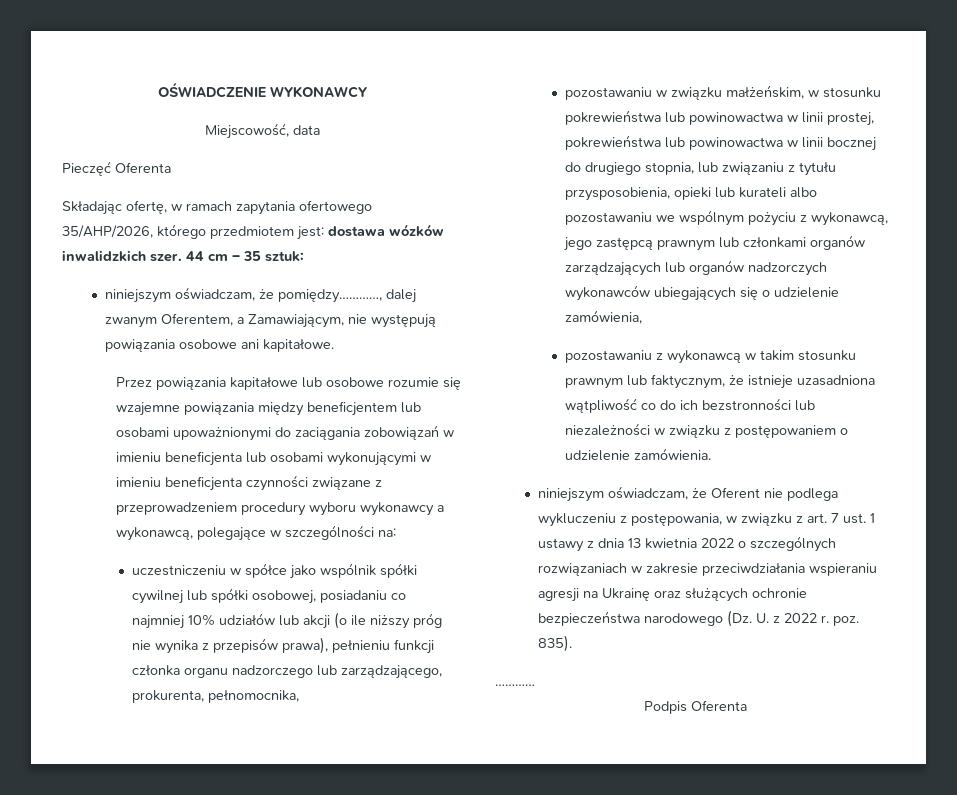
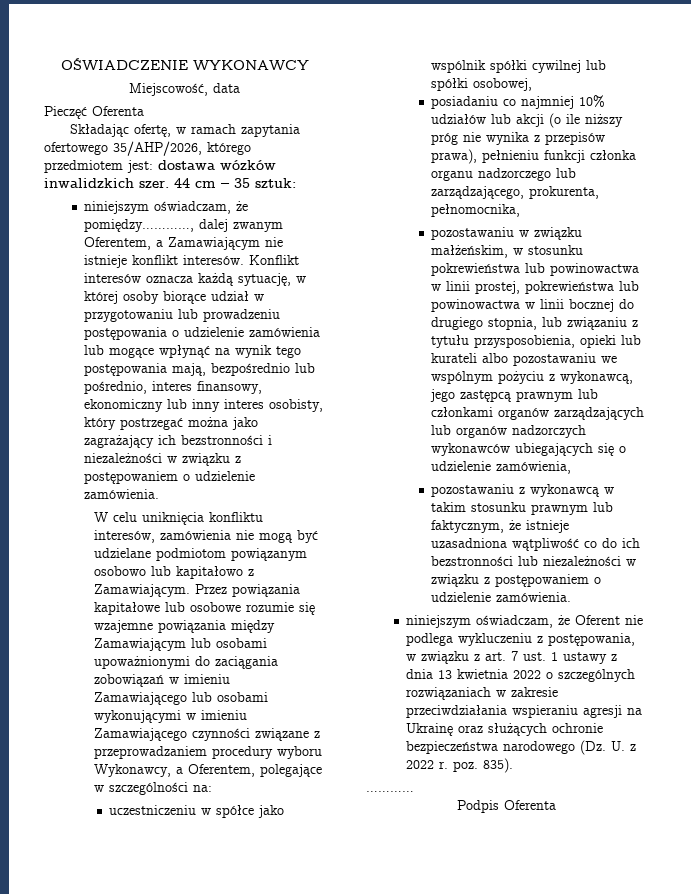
[248,314,437,328] [105,339,335,352] Zamawiającym, nie występują powiązania osobowe ani kapitałowe. // -> [168,237,284,250] [84,255,300,268] [84,273,307,286] [84,291,265,304] [84,309,281,322] [84,327,321,340] [84,345,302,358] [84,363,316,376] [84,381,263,394] [84,399,324,412] [84,417,259,430] [84,435,273,448] [84,453,242,466] [84,471,256,484] [84,489,160,499] [94,512,264,525] [94,530,319,543] [94,548,308,561] [94,566,255,579] [94,584,191,597] Zamawiającym nie istnieje konflikt interesów. Konflikt interesów oznacza każdą sytuację, w której osoby biorące udział w przygotowaniu lub prowadzeniu postępowania o udzielenie zamówienia lub mogące wpłynąć na wynik tego postępowania mają, bezpośrednio lub pośrednio, interes finansowy, ekonomiczny lub inny interes osobisty, który postrzegać można jako zagrażający ich bezstronności i niezależności w związku z postępowaniem o udzielenie zamówienia. // W celu uniknięcia konfliktu interesów, zamówienia nie mogą być udzielane podmiotom powiązanym osobowo lub kapitałowo z Zamawiającym.
[307,401,398,416] beneficjentem -> [94,638,187,651] Zamawiającym
[165,451,243,466] beneficjenta -> [94,692,188,705] Zamawiającego
[165,476,243,491] beneficjenta -> [94,728,188,741] Zamawiającego
[116,502,238,515] przeprowadzeniem -> [94,746,208,759] przeprowadzaniem
[360,502,445,516] [116,527,194,541] wykonawcy a wykonawcą, -> [94,764,256,777] Wykonawcy, a Oferentem,
(317, 597) none -> (533, 84) //

